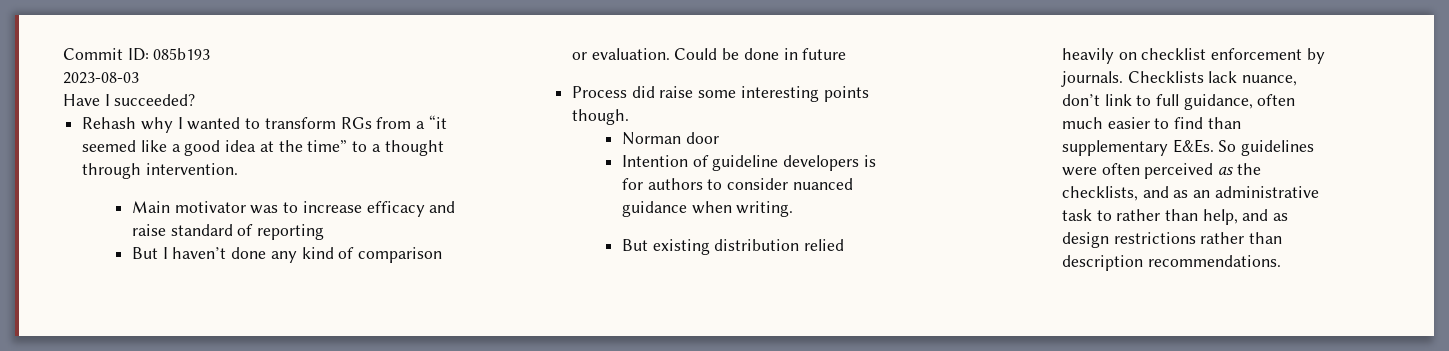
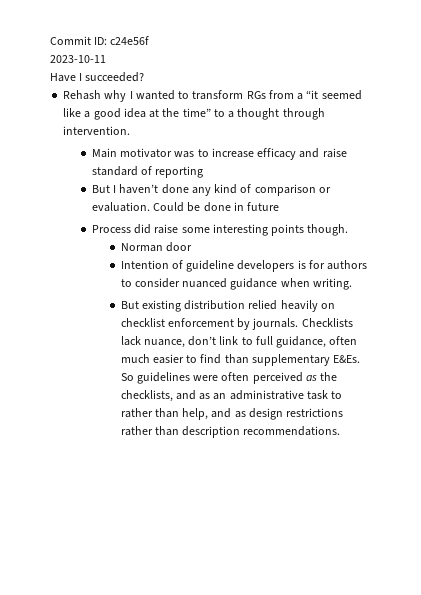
[153,48,211,60] [63,72,139,84] 085b193 // 2023-08-03 -> [110,36,150,45] [50,55,106,63] c24e56f // 2023-10-11

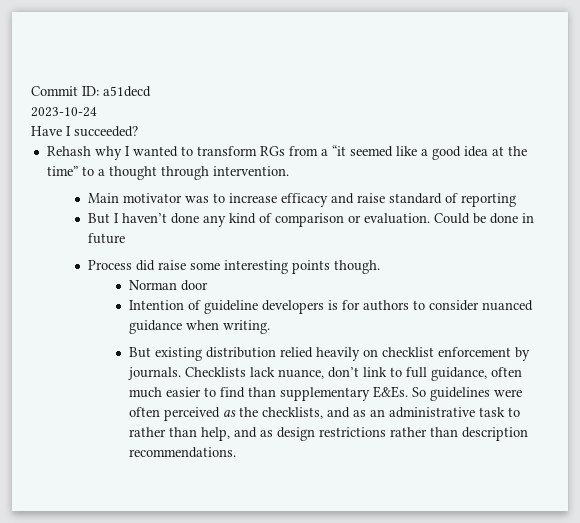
[110,36,150,45] [50,55,106,63] c24e56f // 2023-10-11 -> [103,86,151,97] [31,107,97,117] a51decd // 2023-10-24

